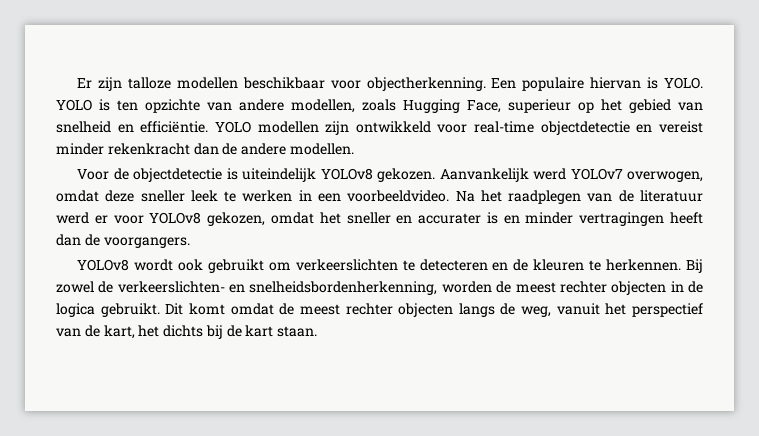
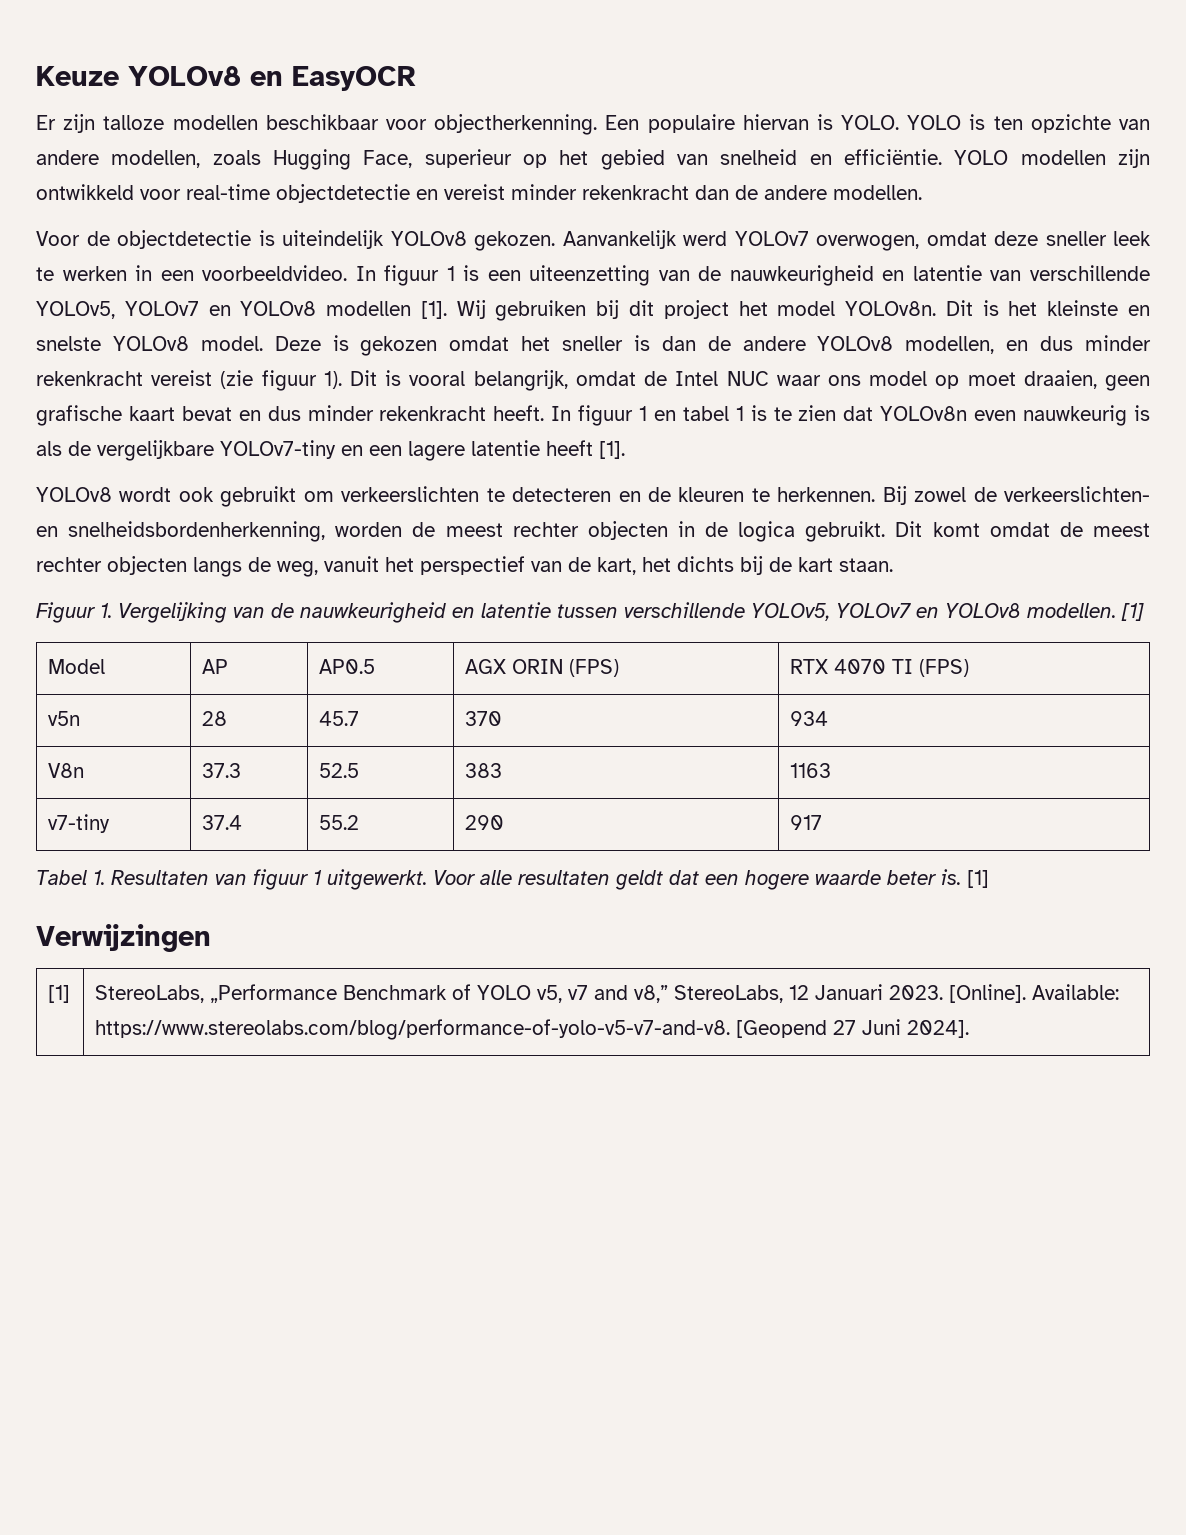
(77, 83) none -> [36,66,416,91] Keuze YOLOv8 en EasyOCR //
[455,190,704,204] [56,212,703,226] [56,234,190,248] Na het raadplegen van de literatuur werd er voor YOLOv8 gekozen, omdat het sneller en accurater is en minder vertragingen heeft dan de voorgangers. -> [355,265,1150,286] [36,300,1151,321] [36,335,1151,356] [36,370,1150,391] [36,405,1151,426] [36,440,625,461] In figuur 1 is een uiteenzetting van de nauwkeurigheid en latentie van verschillende YOLOv5, YOLOv7 en YOLOv8 modellen [1]. Wij gebruiken bij dit project het model YOLOv8n. Dit is het kleinste en snelste YOLOv8 model. Deze is gekozen omdat het sneller is dan de andere YOLOv8 modellen, en dus minder rekenkracht vereist (zie figuur 1). Dit is vooral belangrijk, omdat de Intel NUC waar ons model op moet draaien, geen grafische kaart bevat en dus minder rekenkracht heeft. In figuur 1 en tabel 1 is te zien dat YOLOv8n even nauwkeurig is als de vergelijkbare YOLOv7-tiny en een lagere latentie heeft [1].
(318, 331) none -> [36,602,1144,623] [48,659,106,674] [202,659,229,674] [319,659,376,674] [465,659,620,677] [790,659,970,677] [48,711,81,726] [202,711,228,726] [319,711,360,726] [465,711,503,726] [790,711,829,726] [48,763,85,778] [202,763,242,778] [319,763,360,778] [465,763,503,778] [790,763,832,778] [48,814,111,833] [202,815,243,830] [319,815,360,830] [465,815,505,830] [790,815,823,830] [36,869,989,890] [36,924,211,952] [48,985,71,1003] [95,984,1120,1003] [95,1019,970,1040] // Figuur 1. Vergelijking van de nauwkeurigheid en latentie tussen verschillende YOLOv5, YOLOv7 en YOLOv8 modellen. [1] // Model | AP | AP0.5 | AGX ORIN (FPS) | RTX 4070 TI (FPS) // v5n | 28 | 45.7 | 370 | 934 // V8n | 37.3 | 52.5 | 383 | 1163 // v7-tiny | 37.4 | 55.2 | 290 | 917 // Tabel 1. Resultaten van figuur 1 uitgewerkt. Voor alle resultaten geldt dat een hogere waarde beter is. [1] // Verwijzingen // [1] | StereoLabs, „Performance Benchmark of YOLO v5, v7 and v8,” StereoLabs, 12 Januari 2023. [Online]. Available: https://www.stereolabs.com/blog/performance-of-yolo-v5-v7-and-v8. [Geopend 27 Juni 2024].

